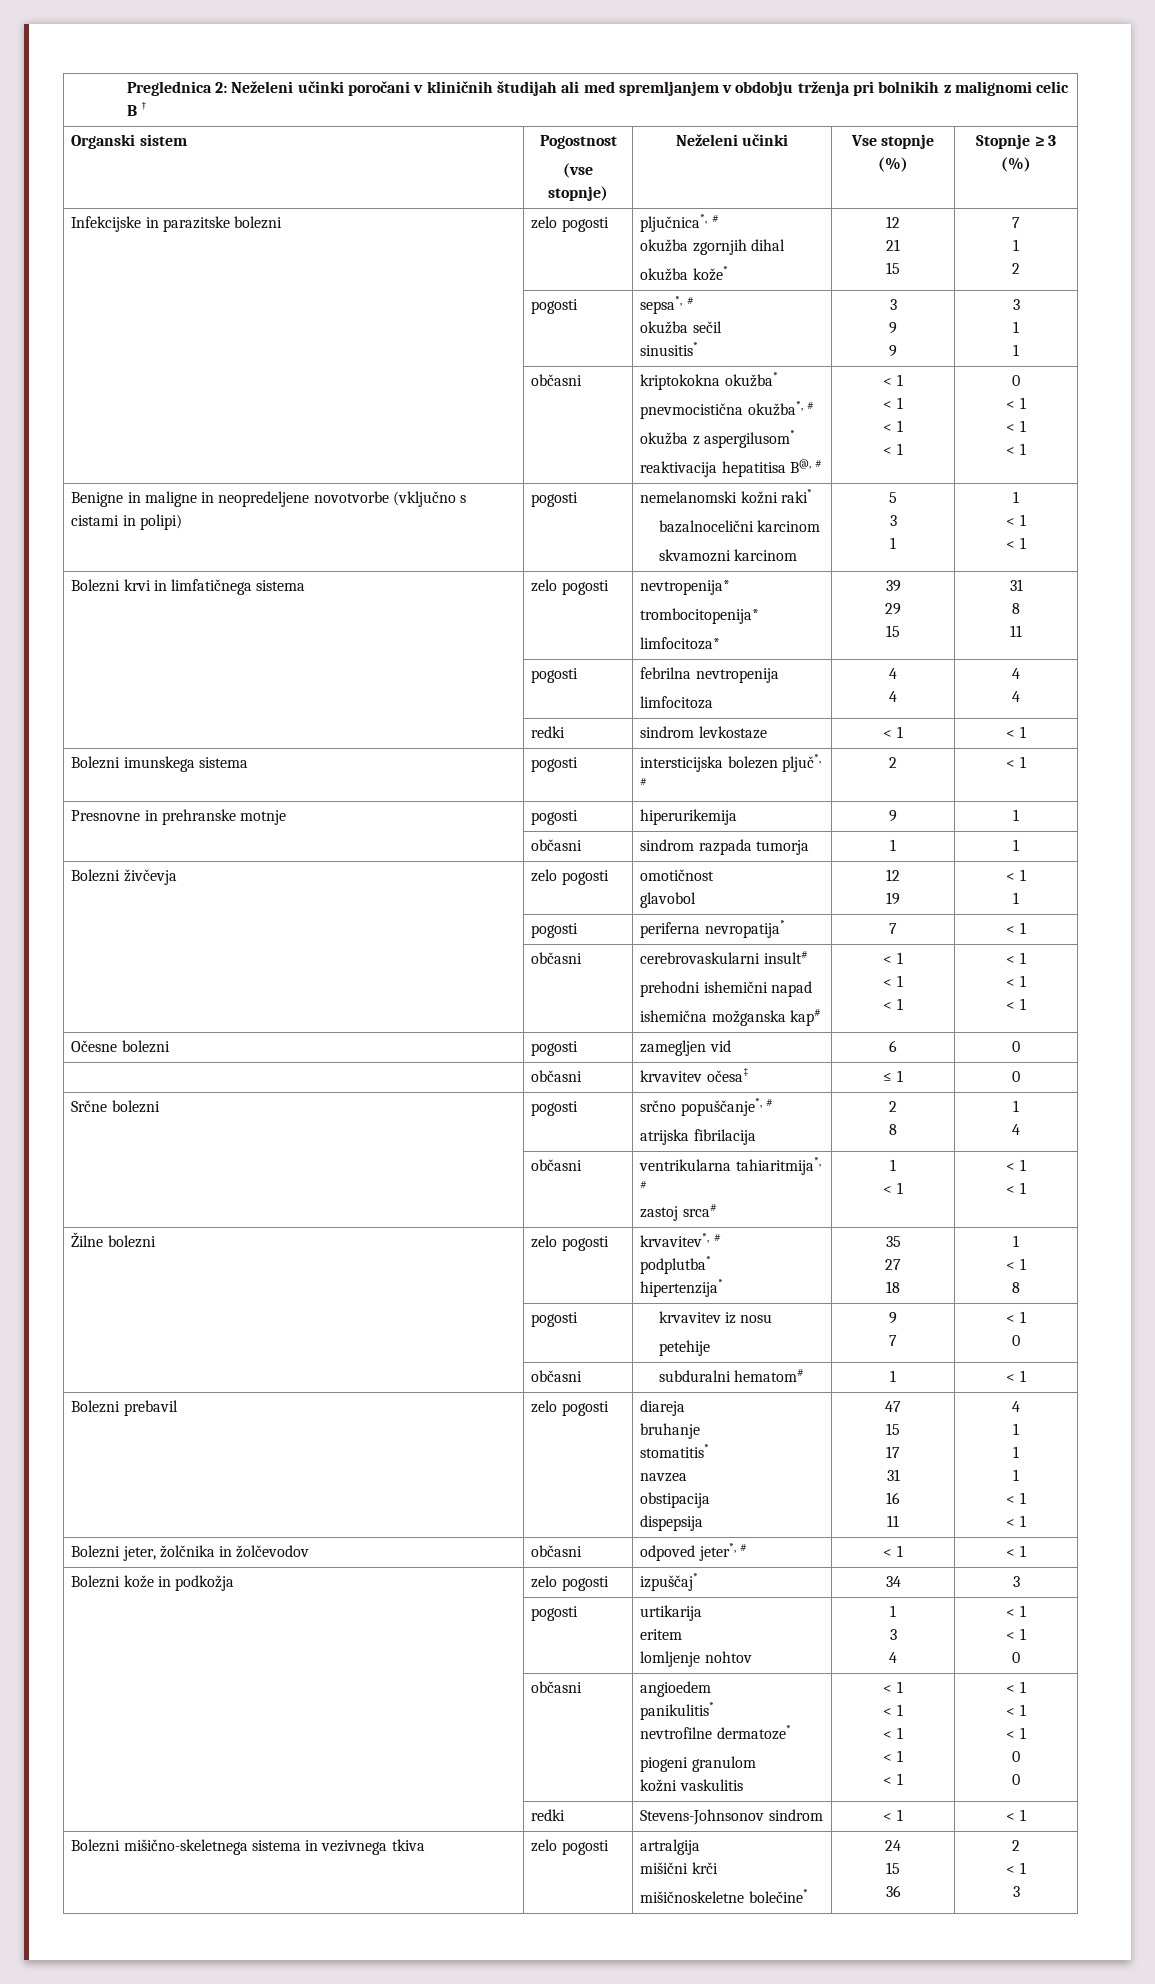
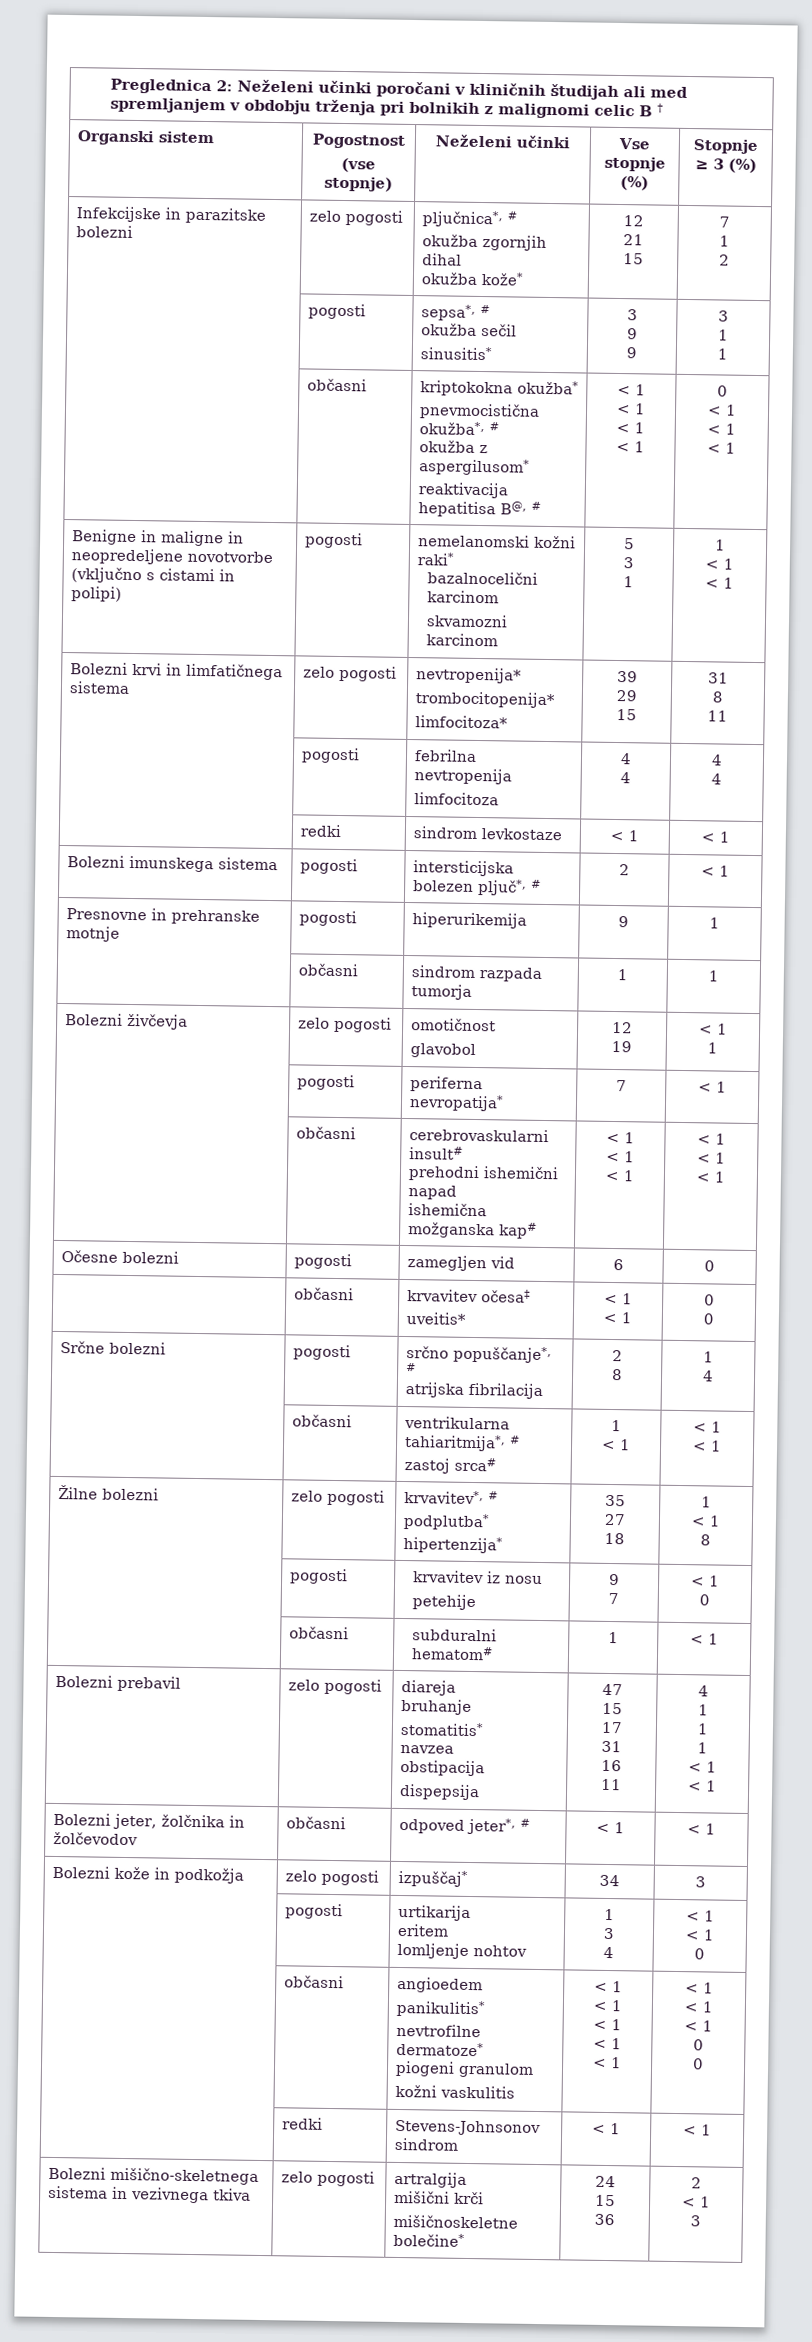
[883,1070,903,1082] [1012,1071,1020,1082] | ≤ 1 | 0 -> [405,1312,466,1325] [604,1293,633,1305] [603,1312,632,1324] [704,1294,715,1306] [703,1313,714,1325] // uveitis* | < 1 // < 1 | 0 // 0

